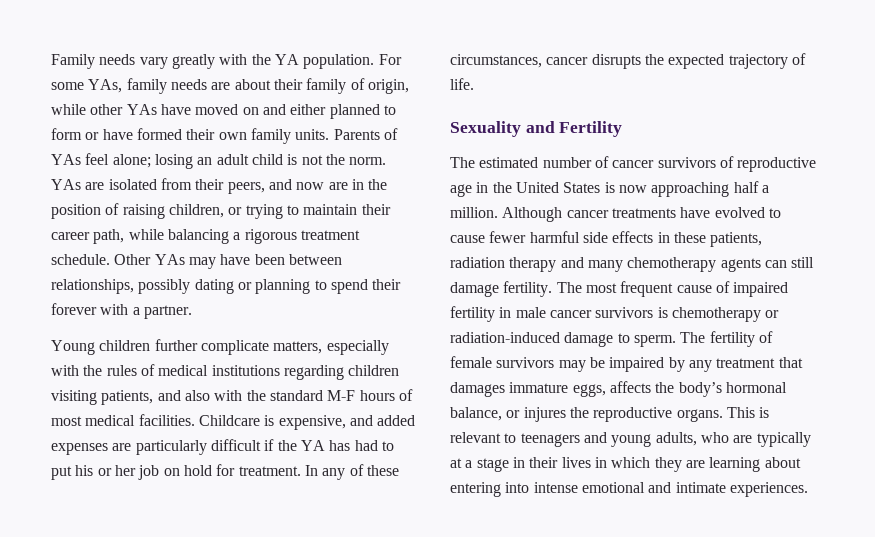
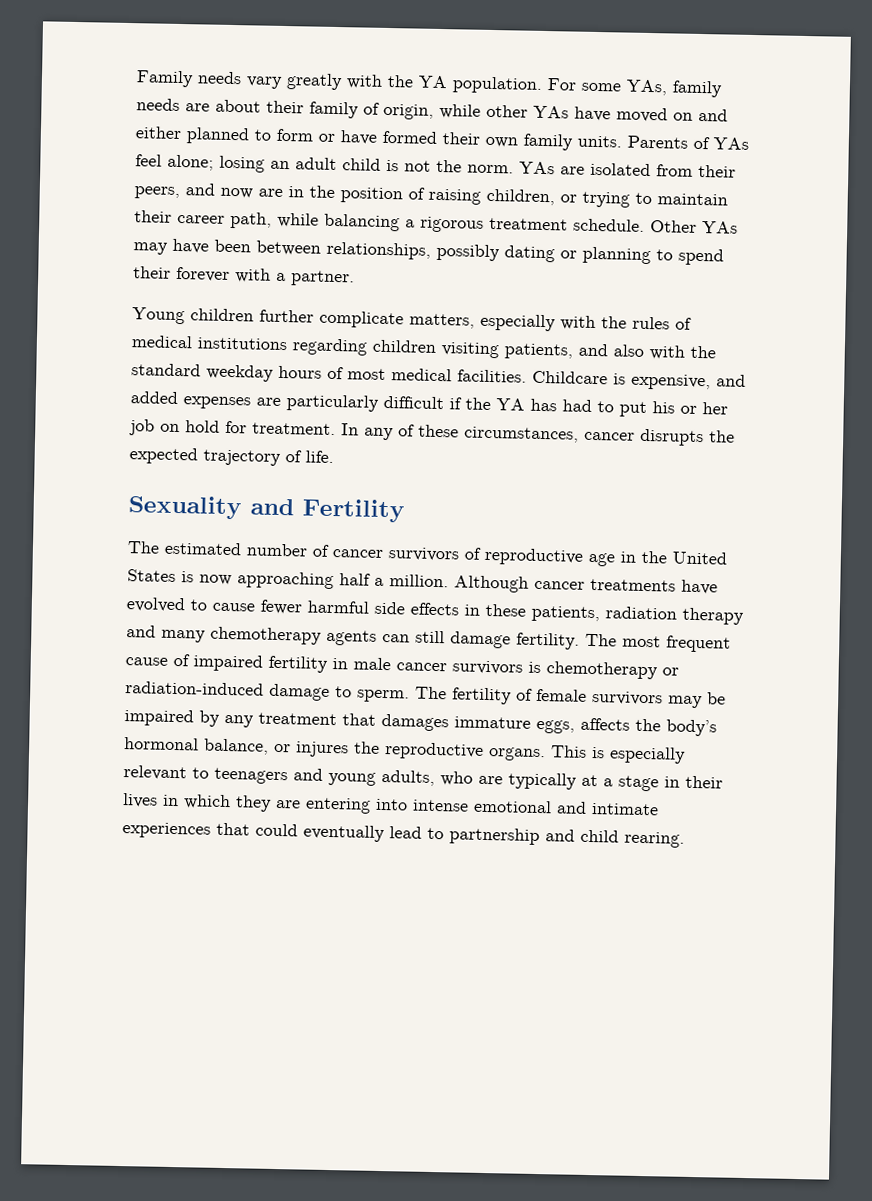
[327,390,356,401] M-F -> [206,364,274,382] weekday
(770, 412) none -> [609,746,686,764] especially
[709,457,801,472] learning about -> (301, 804) none
[729,482,808,497] experiences. -> [122,822,685,848] experiences that could eventually lead to partnership and child rearing.

